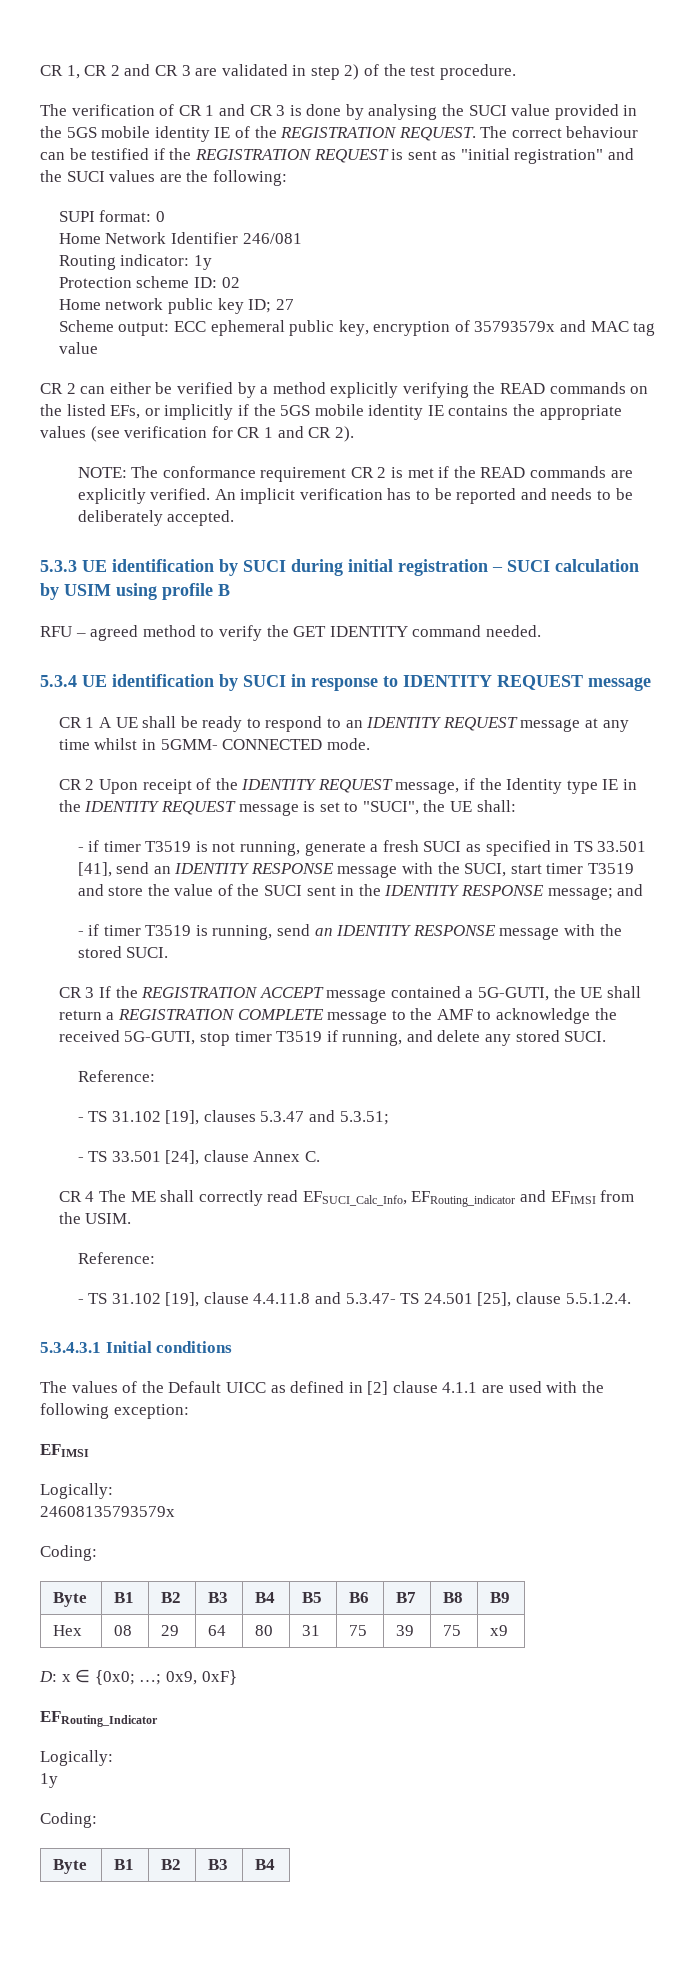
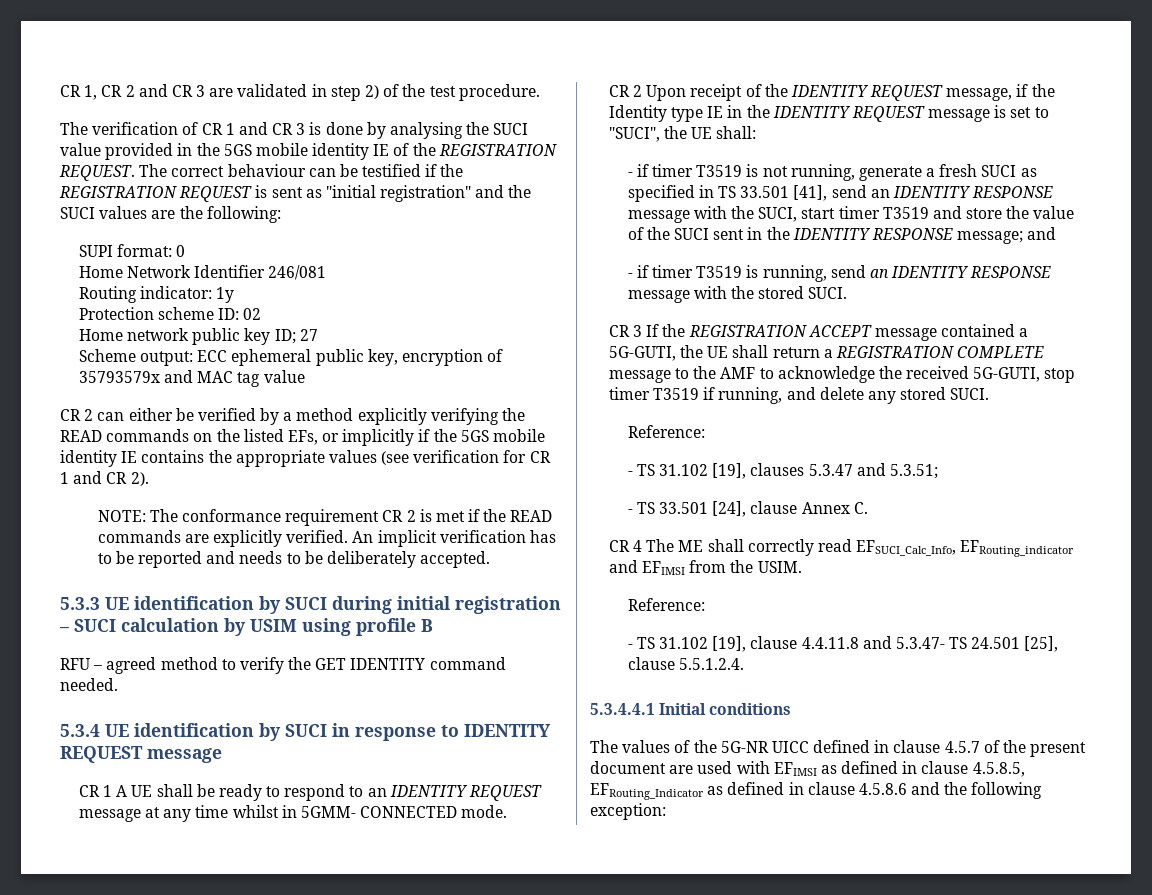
[40,1342,101,1353] 5.3.4.3.1 -> [590,703,655,715] 5.3.4.4.1
[168,1381,604,1395] [40,1403,189,1419] [40,1444,89,1457] [40,1483,113,1499] [40,1506,175,1517] [40,1545,97,1561] [53,1592,88,1607] [114,1592,135,1603] [161,1592,182,1603] [208,1592,229,1603] [255,1592,276,1603] [302,1592,323,1603] [349,1592,370,1603] [396,1592,417,1603] [443,1592,464,1603] [490,1592,511,1603] [53,1625,83,1636] [114,1625,133,1636] [161,1625,180,1636] [208,1625,227,1636] [255,1625,274,1636] [302,1625,321,1636] [349,1625,368,1636] [396,1625,415,1636] [443,1625,462,1636] [490,1625,509,1636] [39,1669,237,1685] [40,1711,158,1727] [40,1750,113,1766] [40,1773,58,1788] [40,1812,97,1828] [53,1859,88,1874] [114,1859,135,1870] [161,1859,182,1870] [208,1859,229,1870] [255,1859,276,1870] Default UICC as defined in [2] clause 4.1.1 are used with the following exception: // EFIMSI // Logically: // 24608135793579x // Coding: // Byte | B1 | B2 | B3 | B4 | B5 | B6 | B7 | B8 | B9 // Hex | 08 | 29 | 64 | 80 | 31 | 75 | 39 | 75 | x9 // D: x ∈ {0x0; …; 0x9, 0xF} // EFRouting_Indicator // Logically: // 1y // Coding: // Byte | B1 | B2 | B3 | B4 -> [720,740,1087,757] [590,761,1025,777] [590,782,1043,800] [590,803,666,820] 5G-NR UICC defined in clause 4.5.7 of the present document are used with EFIMSI as defined in clause 4.5.8.5, EFRouting_Indicator as defined in clause 4.5.8.6 and the following exception:

